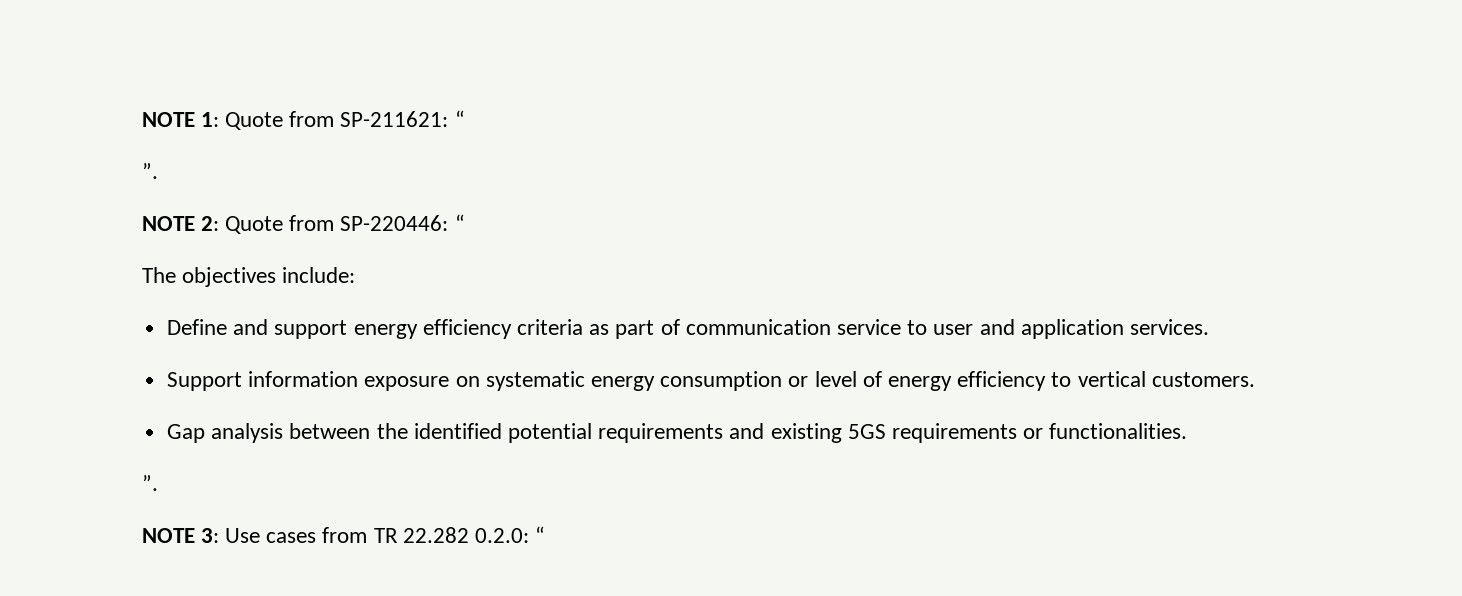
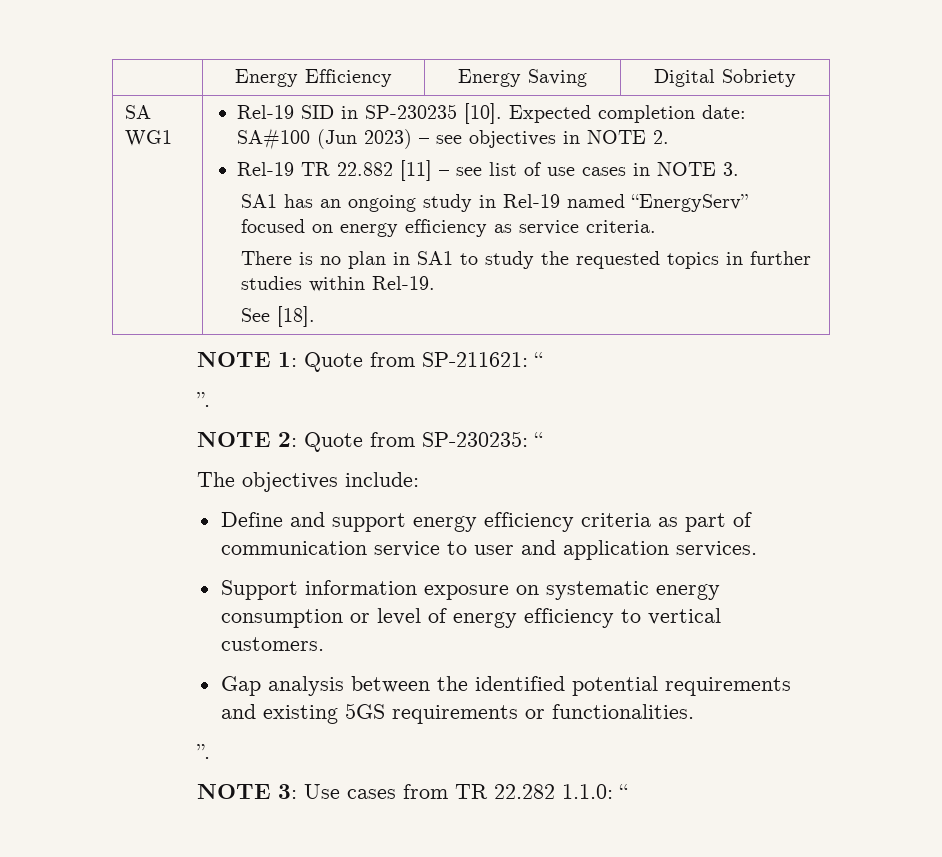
(141, 119) none -> [235,69,392,87] [458,69,587,87] [654,69,796,87] [125,105,152,119] [125,130,173,147] [236,103,746,124] [236,128,669,150] [236,160,739,181] [240,194,748,212] [240,219,656,237] [240,251,811,269] [240,276,435,292] [240,306,315,327] | Energy Efficiency | Energy Saving | Digital Sobriety // SA WG1 | Rel-19 SID in SP-230235 [10]. Expected completion date: SA#100 (Jun 2023) – see objectives in NOTE 2. // Rel-19 TR 22.882 [11] – see list of use cases in NOTE 3. // SA1 has an ongoing study in Rel-19 named “EnergyServ” focused on energy efficiency as service criteria. // There is no plan in SA1 to study the requested topics in further studies within Rel-19. // See [18]. //
[340,215,449,231] SP-220446: -> [421,431,528,447] SP-230235:
[475,528,530,543] 0.2.0: -> [561,784,613,799] 1.1.0:

